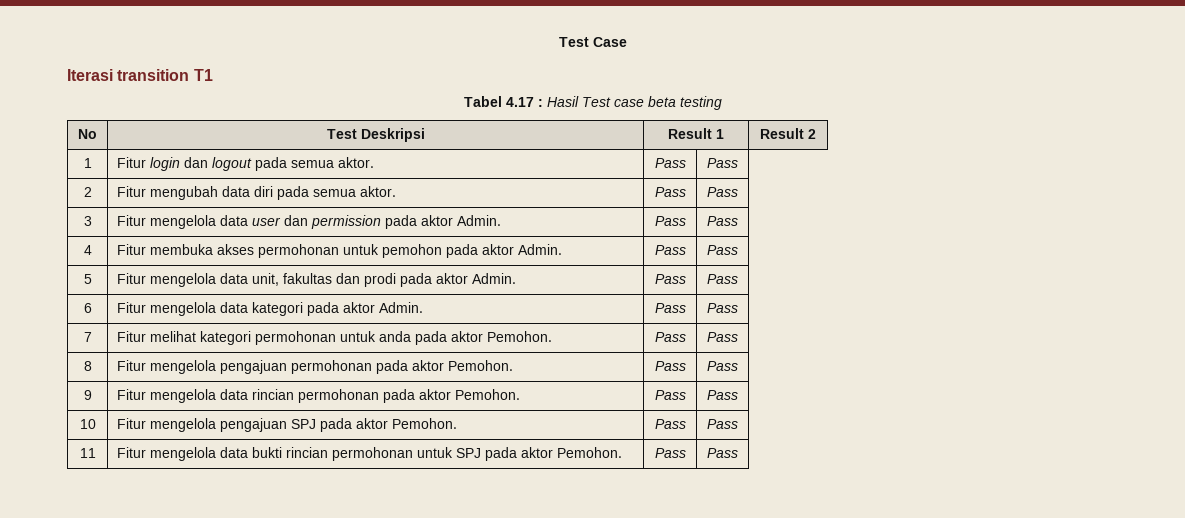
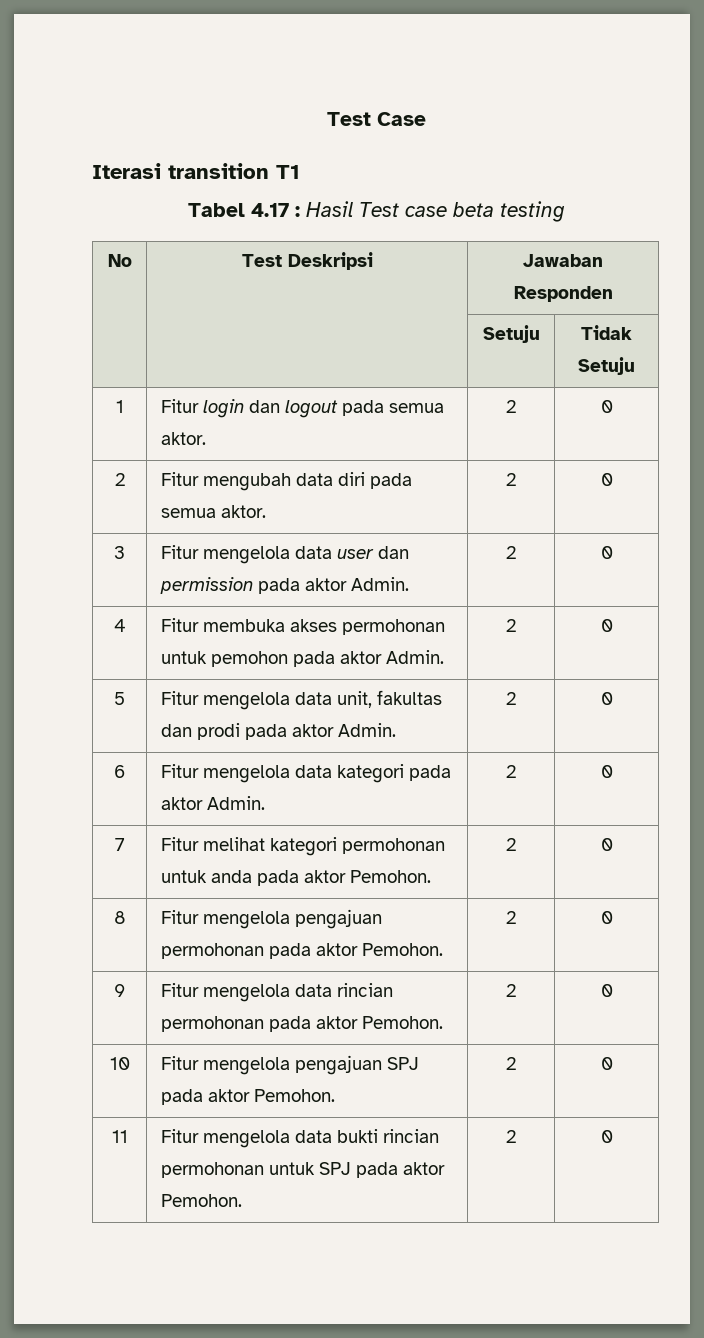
[668,128,724,139] [760,128,816,139] Result 1 | Result 2 -> [523,254,603,267] [513,286,613,302] [482,325,540,343] [581,325,632,340] [578,357,635,375] Jawaban Responden // | | Setuju | Tidak Setuju
[654,158,686,168] [707,158,738,168] Pass | Pass -> [506,400,516,413] [600,400,613,413] 2 | 0
[654,187,686,197] [707,187,738,197] Pass | Pass -> [506,473,516,486] [600,473,613,486] 2 | 0
[654,216,686,226] [707,216,738,226] Pass | Pass -> [506,546,516,559] [600,546,613,559] 2 | 0
[654,245,686,255] [707,245,738,255] Pass | Pass -> [506,619,516,632] [600,619,613,632] 2 | 0
[654,274,686,284] [707,274,738,284] Pass | Pass -> [506,692,516,705] [600,692,613,705] 2 | 0
[654,303,686,313] [707,303,738,313] Pass | Pass -> [506,765,516,778] [600,765,613,778] 2 | 0
[654,332,686,342] [707,332,738,342] Pass | Pass -> [506,838,516,851] [600,838,613,851] 2 | 0
[654,361,686,371] [707,361,738,371] Pass | Pass -> [506,911,516,924] [600,911,613,924] 2 | 0
[654,390,686,400] [707,390,738,400] Pass | Pass -> [506,984,516,997] [600,984,613,997] 2 | 0
[654,419,686,429] [707,419,738,429] Pass | Pass -> [506,1057,516,1070] [600,1057,613,1070] 2 | 0
[654,448,686,458] [707,448,738,458] Pass | Pass -> [506,1130,516,1143] [600,1130,613,1143] 2 | 0

